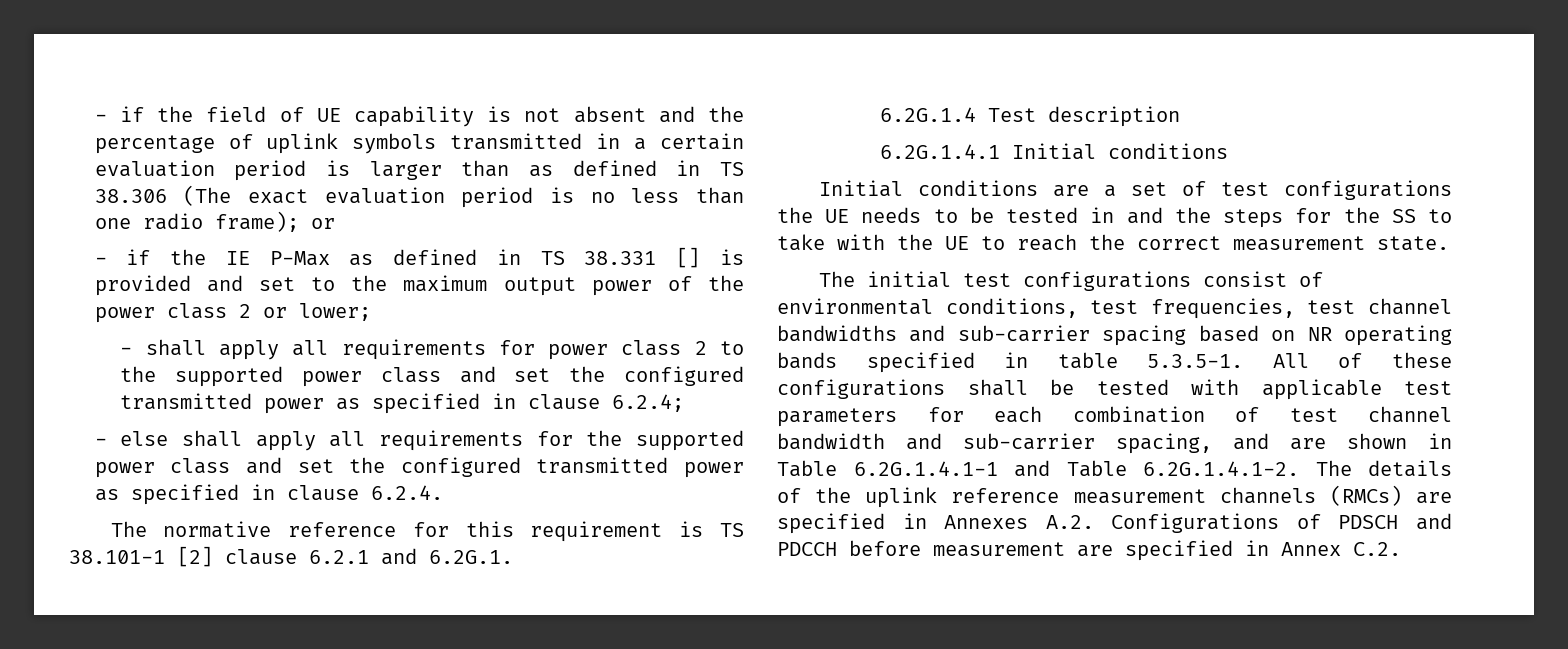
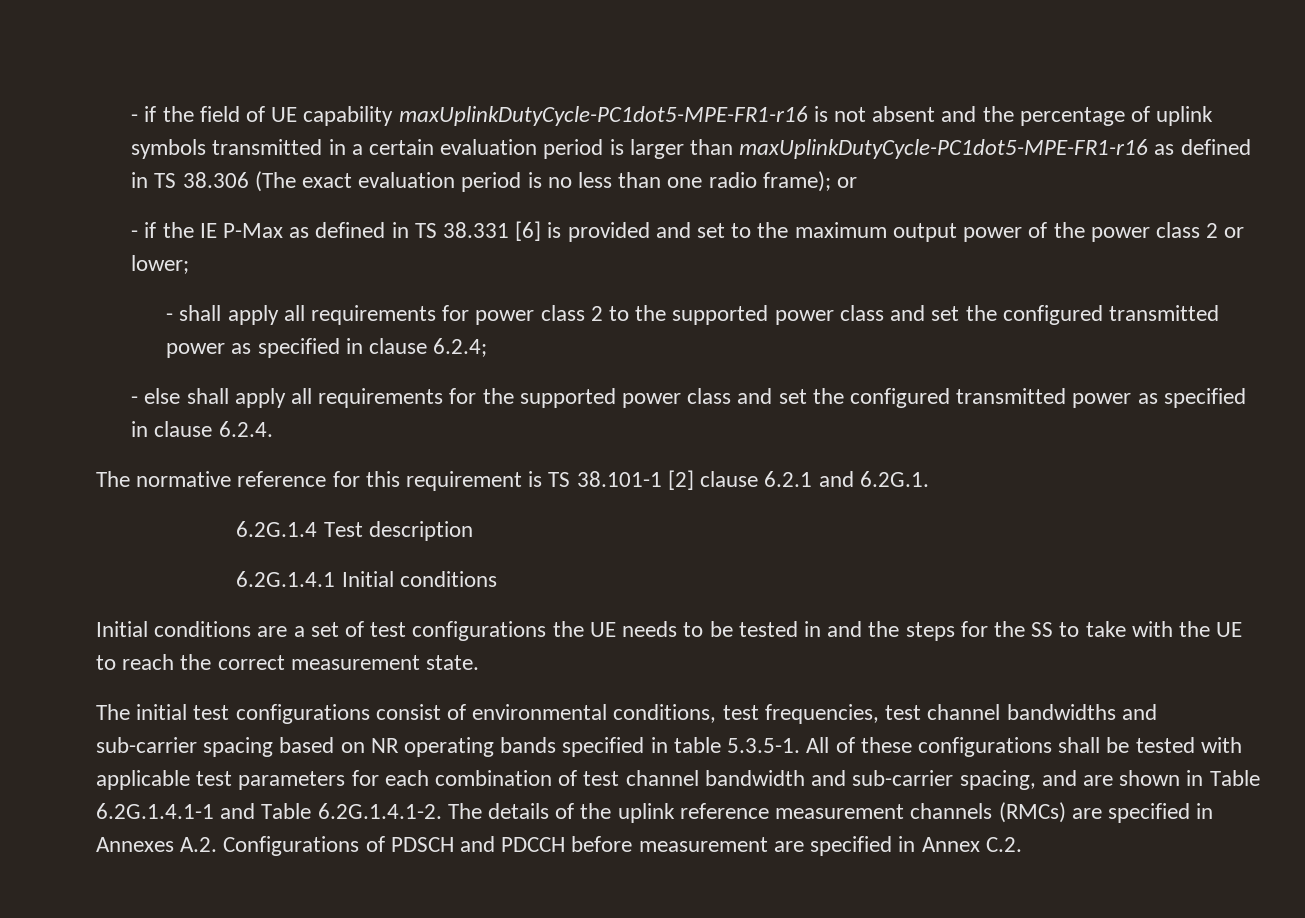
(474, 116) none -> [398,106,808,126] maxUplinkDutyCycle-PC1dot5-MPE-FR1-r16
(510, 168) none -> [739,139,1149,159] maxUplinkDutyCycle-PC1dot5-MPE-FR1-r16
[676,247,701,268] [] -> [515,221,542,241] [6]

